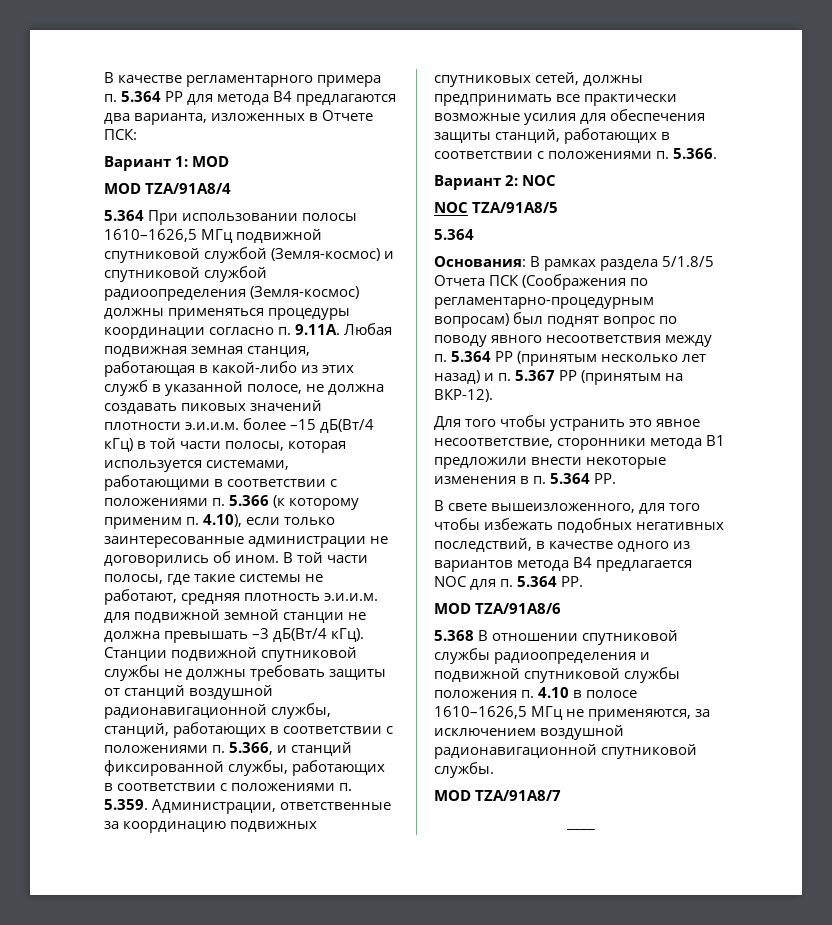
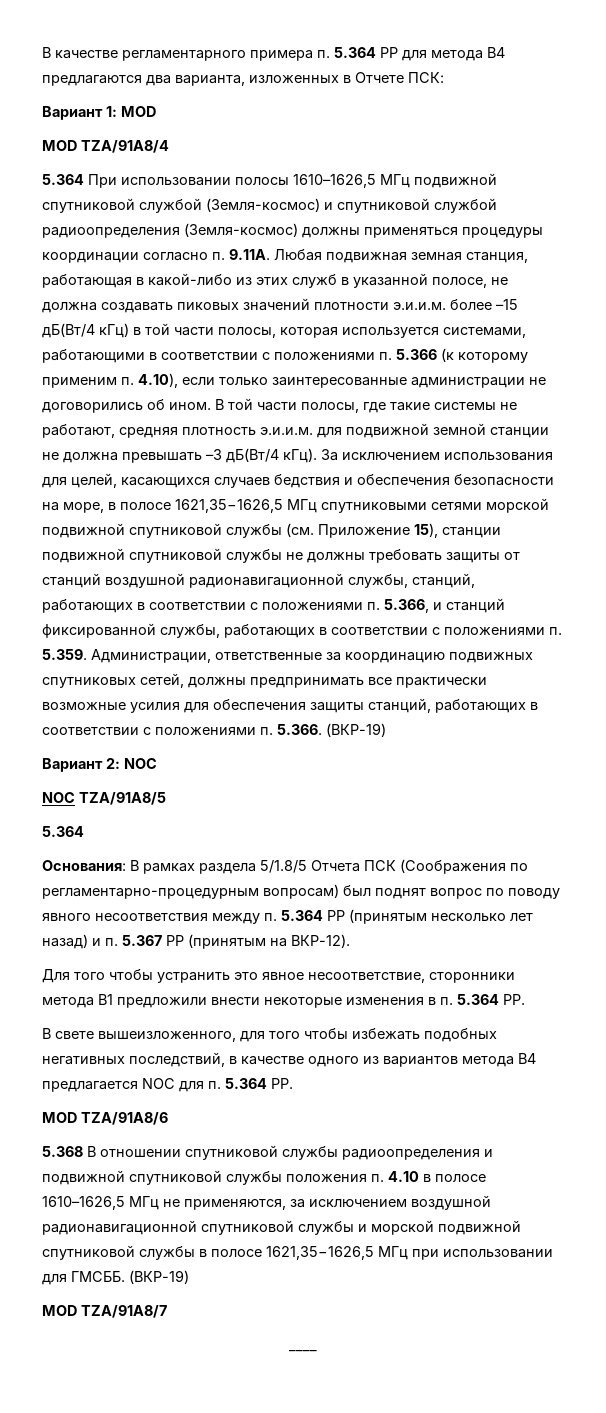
[104,647,167,661] Станции -> [321,449,553,461] [42,473,554,488] [42,498,549,513] [42,523,501,538] За исключением использования для целей, касающихся случаев бедствия и обеспечения безопасности на море, в полосе 1621,35−1626,5 МГц спутниковыми сетями морской подвижной спутниковой службы (см. Приложение 15), станции
(718, 153) none -> [326,723,386,737] (ВКР-19)
[434,762,494,778] службы. -> [298,1220,521,1235] [42,1245,553,1260] [42,1270,189,1285] службы и морской подвижной спутниковой службы в полосе 1621,35−1626,5 МГц при использовании для ГМСББ. (ВКР-19)

